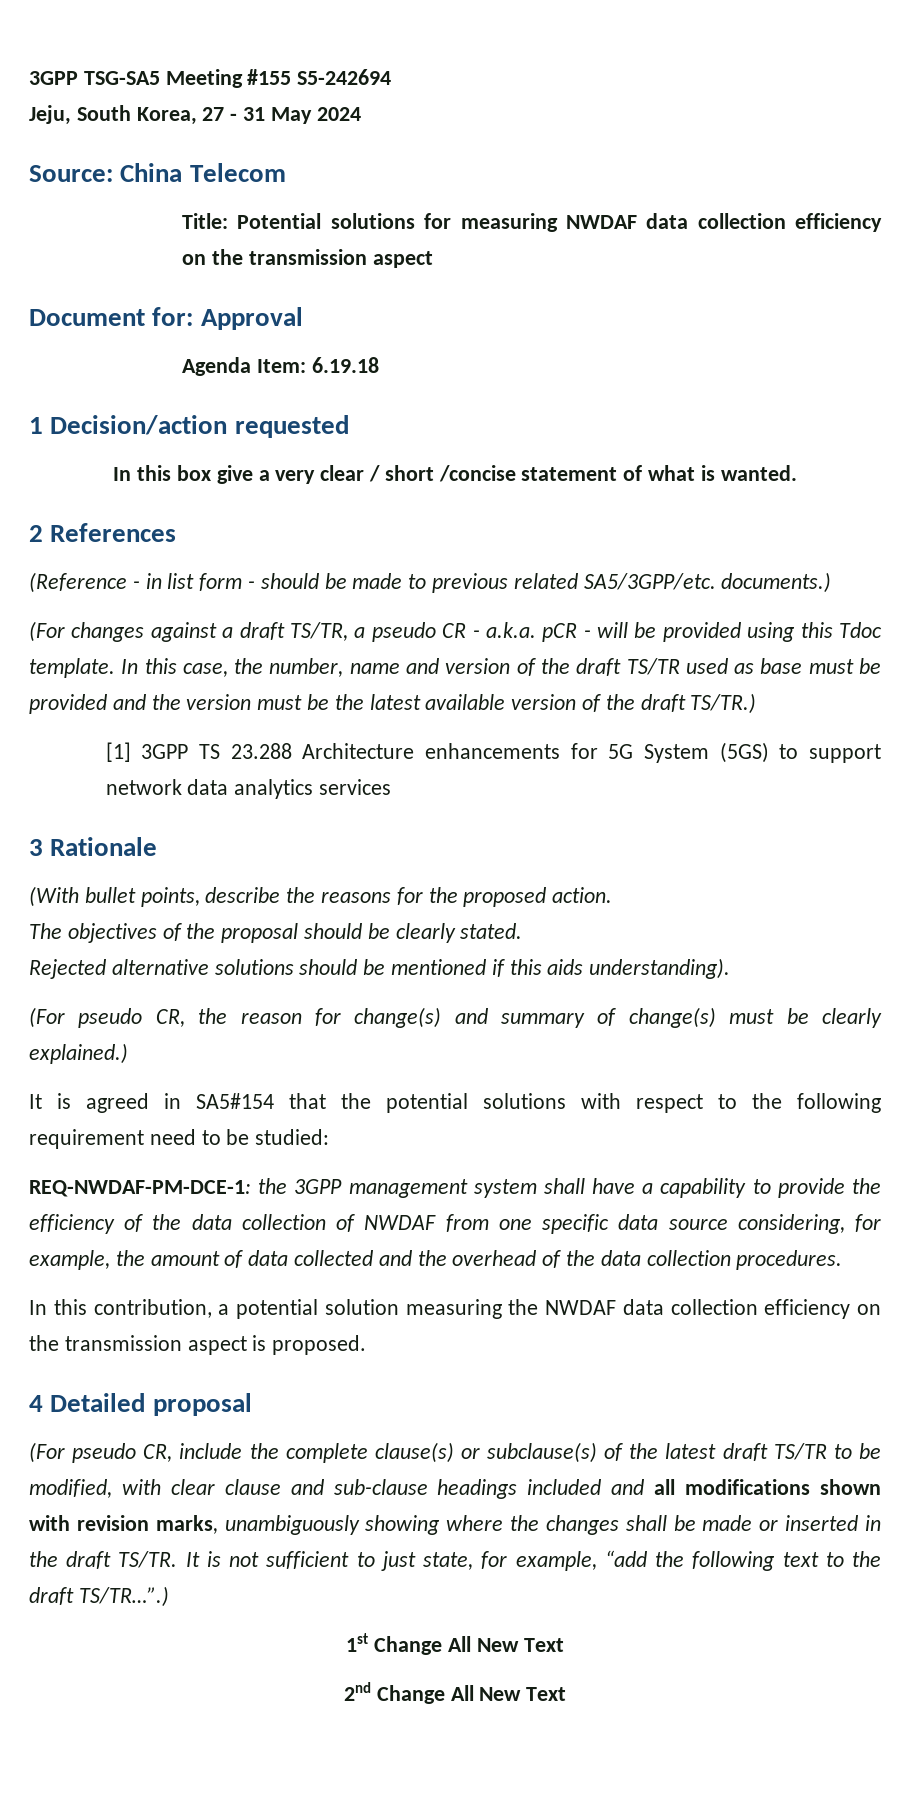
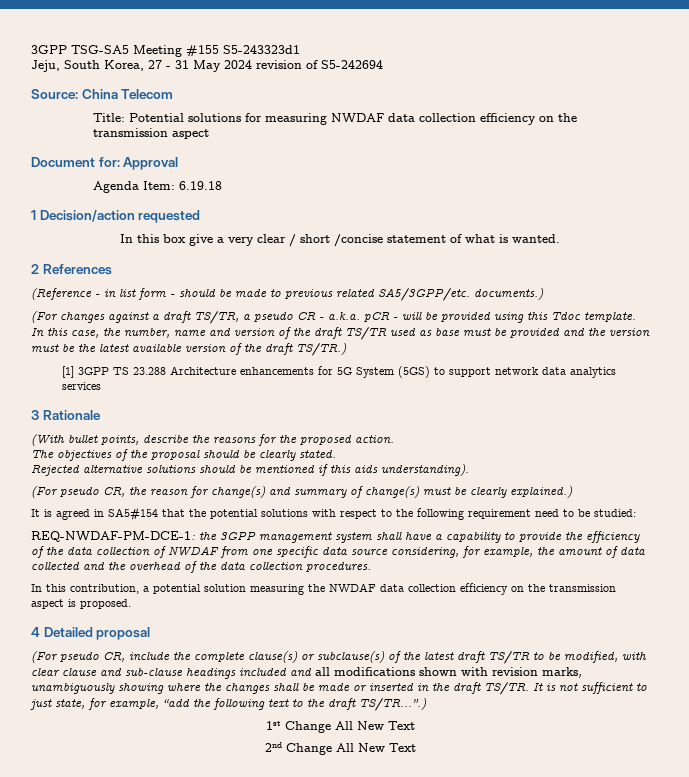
[297,69,392,85] S5-242694 -> [223,45,300,54] S5-243323d1
(361, 114) none -> [256,60,383,69] revision of S5-242694

